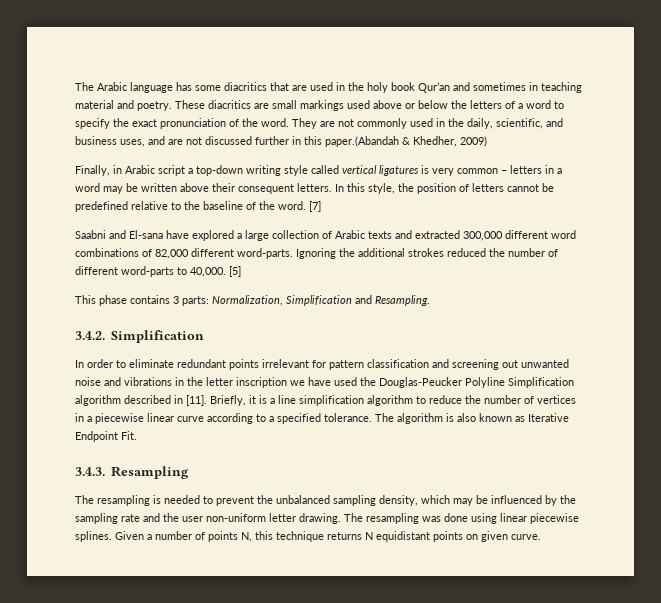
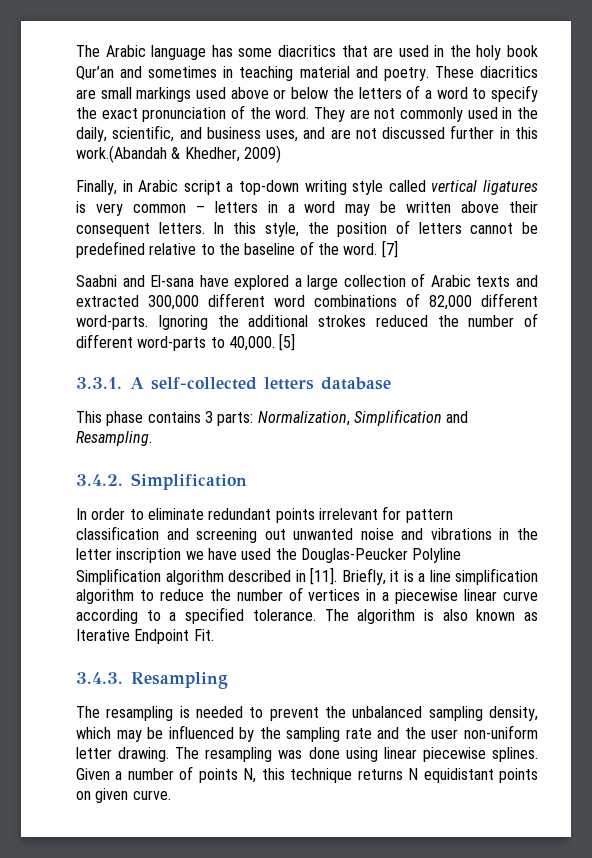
[325,136,399,147] paper.(Abandah -> [76,145,167,163] work.(Abandah
(241, 271) none -> [76,377,391,390] // 3.3.1. A self-collected letters database

